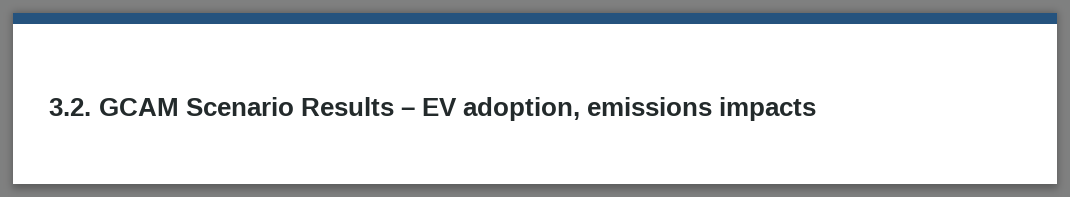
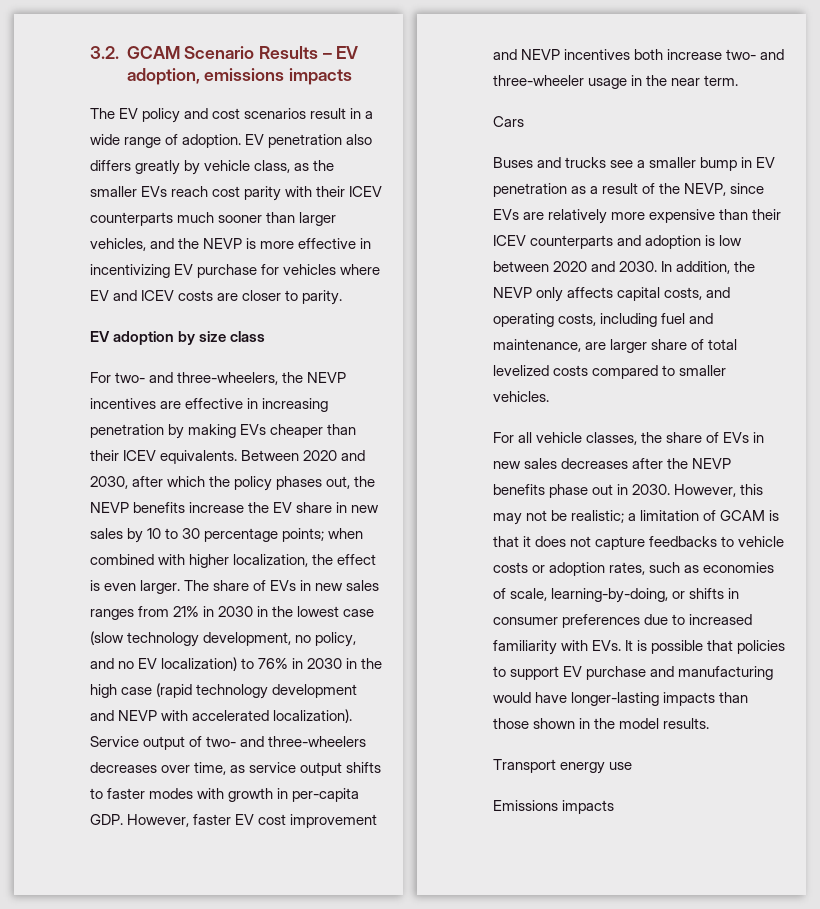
(817, 109) none -> [90,108,374,123] [90,134,373,148] [90,160,335,175] [90,186,383,201] [90,212,337,226] [90,238,372,251] [90,264,381,278] [90,290,343,305] [90,331,266,345] [90,372,347,385] [90,398,329,412] [90,424,357,439] [90,450,366,464] [90,476,376,491] [90,502,380,513] [90,528,364,543] [90,554,377,568] [90,580,380,594] [90,606,375,620] [90,631,357,647] [90,657,383,671] [90,683,358,699] [90,709,353,723] [90,736,367,750] [90,762,382,776] [90,788,360,802] [90,814,378,828] [493,49,785,60] [493,75,739,89] [493,116,524,127] [493,157,776,171] [493,183,765,197] [493,209,782,224] [493,235,743,249] [493,261,756,274] [493,287,731,302] [493,313,714,327] [493,339,738,353] [493,365,727,379] [493,391,549,402] [493,432,765,445] [493,458,732,469] [493,484,764,498] [493,510,780,525] [493,536,785,550] [493,562,775,576] [493,588,740,603] [493,614,753,628] [493,640,786,655] [493,666,774,680] [493,692,749,706] [493,718,710,729] [493,759,633,774] [493,800,615,814] // The EV policy and cost scenarios result in a wide range of adoption. EV penetration also differs greatly by vehicle class, as the smaller EVs reach cost parity with their ICEV counterparts much sooner than larger vehicles, and the NEVP is more effective in incentivizing EV purchase for vehicles where EV and ICEV costs are closer to parity. // EV adoption by size class // For two- and three-wheelers, the NEVP incentives are effective in increasing penetration by making EVs cheaper than their ICEV equivalents. Between 2020 and 2030, after which the policy phases out, the NEVP benefits increase the EV share in new sales by 10 to 30 percentage points; when combined with higher localization, the effect is even larger. The share of EVs in new sales ranges from 21% in 2030 in the lowest case (slow technology development, no policy, and no EV localization) to 76% in 2030 in the high case (rapid technology development and NEVP with accelerated localization). Service output of two- and three-wheelers decreases over time, as service output shifts to faster modes with growth in per-capita GDP. However, faster EV cost improvement and NEVP incentives both increase two- and three-wheeler usage in the near term. // Cars // Buses and trucks see a smaller bump in EV penetration as a result of the NEVP, since EVs are relatively more expensive than their ICEV counterparts and adoption is low between 2020 and 2030. In addition, the NEVP only affects capital costs, and operating costs, including fuel and maintenance, are larger share of total levelized costs compared to smaller vehicles. // For all vehicle classes, the share of EVs in new sales decreases after the NEVP benefits phase out in 2030. However, this may not be realistic; a limitation of GCAM is that it does not capture feedbacks to vehicle costs or adoption rates, such as economies of scale, learning-by-doing, or shifts in consumer preferences due to increased familiarity with EVs. It is possible that policies to support EV purchase and manufacturing would have longer-lasting impacts than those shown in the model results. // Transport energy use // Emissions impacts

